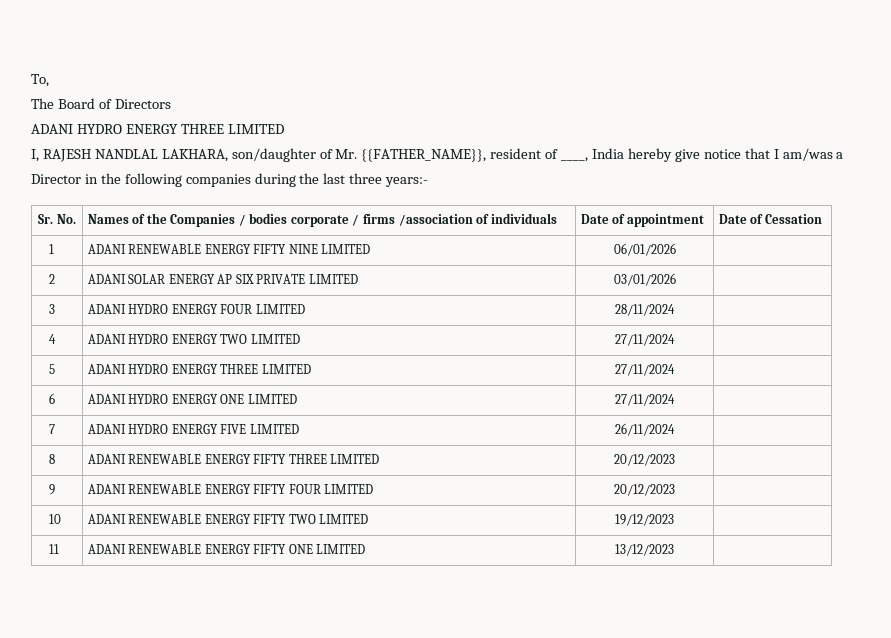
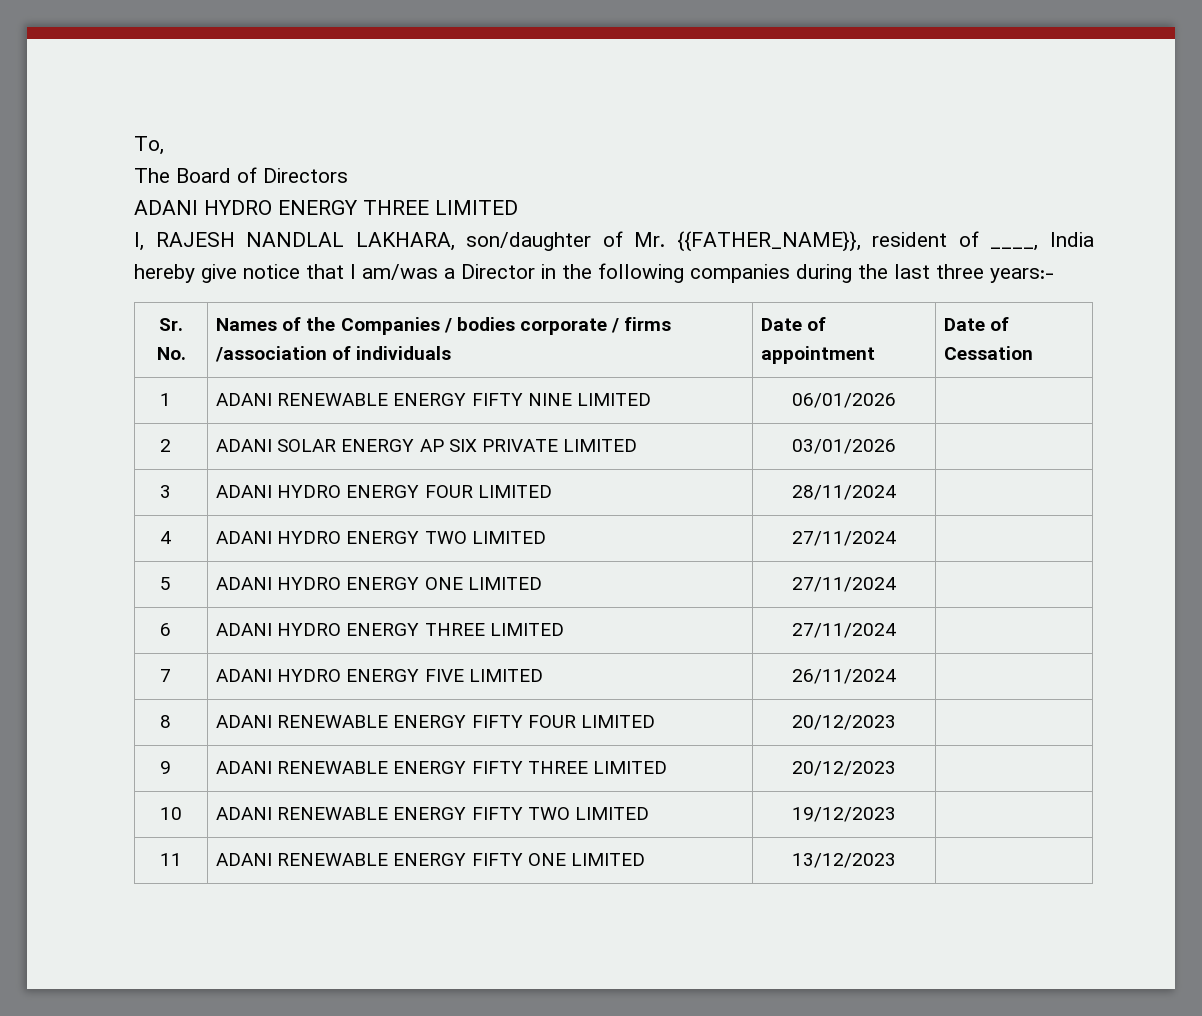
[220,364,259,374] THREE -> [424,577,463,590] ONE
[220,394,245,404] ONE -> [424,623,485,636] THREE
[288,454,327,464] THREE -> [527,715,576,728] FOUR
[288,484,321,494] FOUR -> [527,761,588,774] THREE

